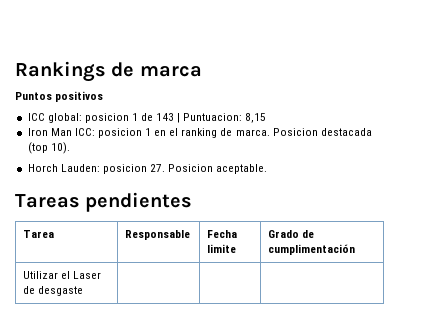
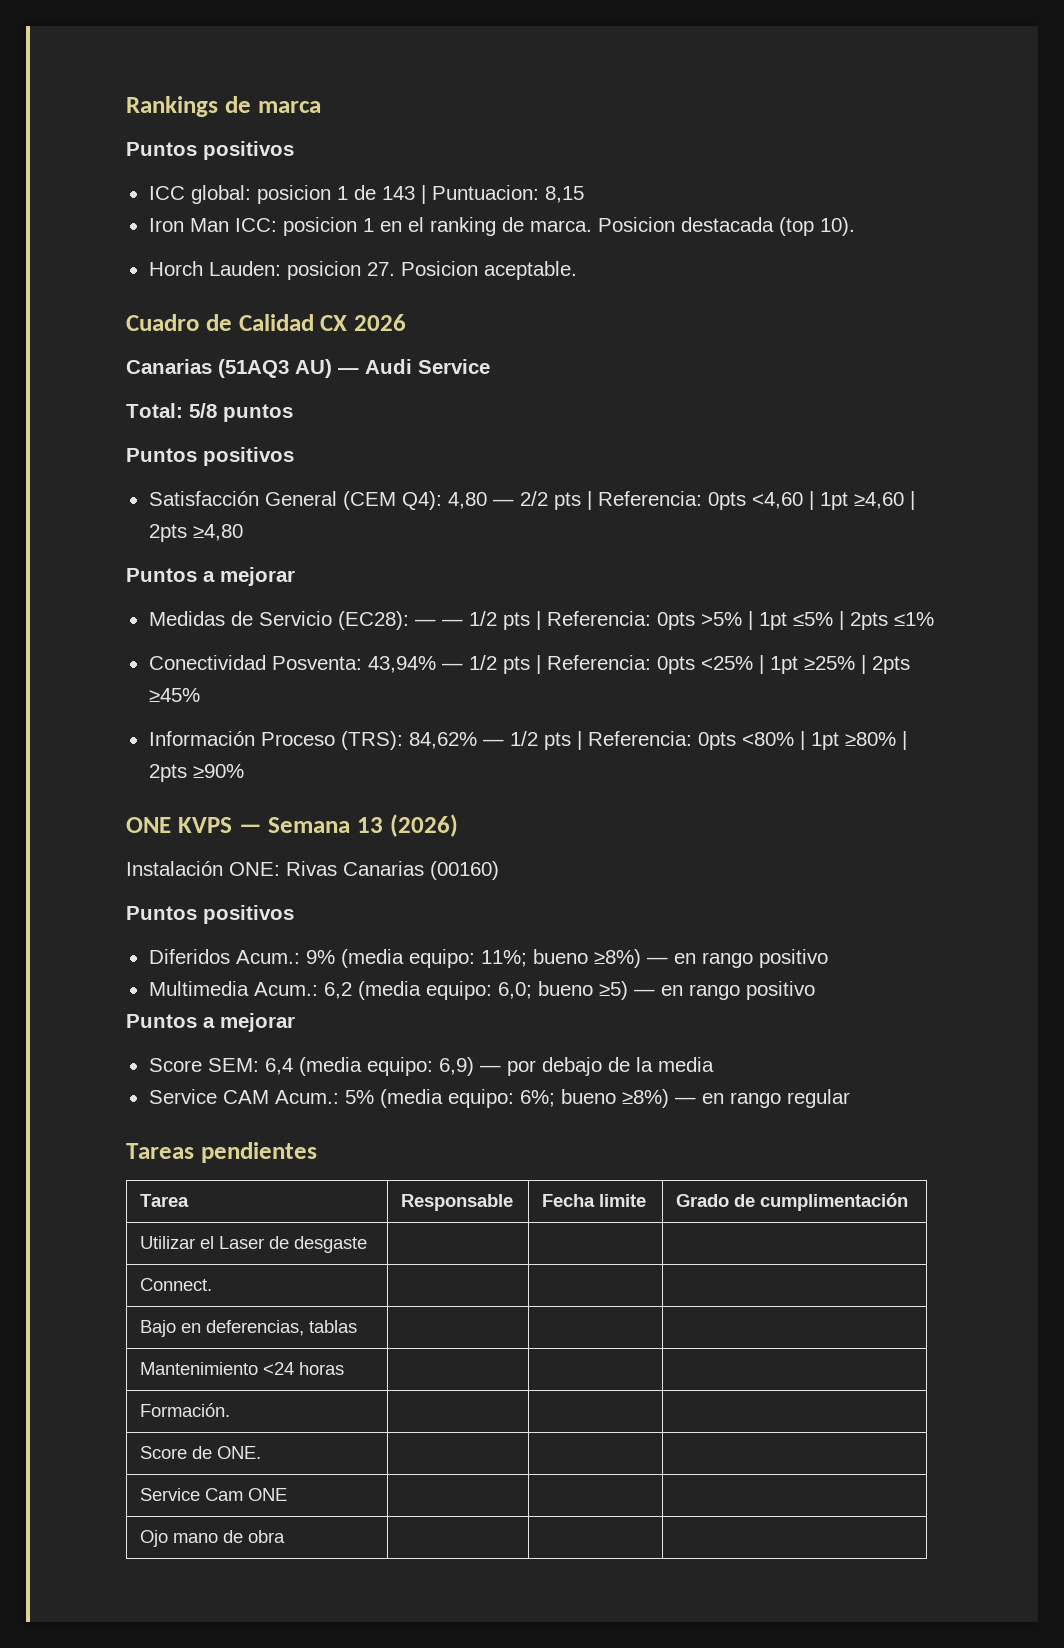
(268, 169) none -> [126,314,406,331] [126,359,490,378] [126,403,293,422] [126,447,294,466] [148,491,915,510] [148,524,243,542] [126,567,295,586] [148,611,934,630] [148,655,910,674] [148,688,200,702] [148,731,907,750] [148,764,244,782] [126,814,458,837] [126,861,499,880] [126,905,294,924] [148,949,828,968] [148,981,815,1000] [126,1013,295,1032] [148,1057,714,1076] [148,1089,850,1108] // Cuadro de Calidad CX 2026 // Canarias (51AQ3 AU) — Audi Service // Total: 5/8 puntos // Puntos positivos // Satisfacción General (CEM Q4): 4,80 — 2/2 pts | Referencia: 0pts <4,60 | 1pt ≥4,60 | 2pts ≥4,80 // Puntos a mejorar // Medidas de Servicio (EC28): — — 1/2 pts | Referencia: 0pts >5% | 1pt ≤5% | 2pts ≤1% // Conectividad Posventa: 43,94% — 1/2 pts | Referencia: 0pts <25% | 1pt ≥25% | 2pts ≥45% // Información Proceso (TRS): 84,62% — 1/2 pts | Referencia: 0pts <80% | 1pt ≥80% | 2pts ≥90% // ONE KVPS — Semana 13 (2026) // Instalación ONE: Rivas Canarias (00160) // Puntos positivos // Diferidos Acum.: 9% (media equipo: 11%; bueno ≥8%) — en rango positivo // Multimedia Acum.: 6,2 (media equipo: 6,0; bueno ≥5) — en rango positivo // Puntos a mejorar // Score SEM: 6,4 (media equipo: 6,9) — por debajo de la media // Service CAM Acum.: 5% (media equipo: 6%; bueno ≥8%) — en rango regular
(83, 291) none -> [139,1278,212,1291] [139,1320,357,1337] [139,1362,344,1375] [139,1403,230,1417] [139,1446,261,1459] [139,1488,287,1501] [139,1530,285,1547] // Connect. | | | // Bajo en deferencias, tablas | | | // Mantenimiento <24 horas | | | // Formación. | | | // Score de ONE. | | | // Service Cam ONE | | | // Ojo mano de obra | | |

